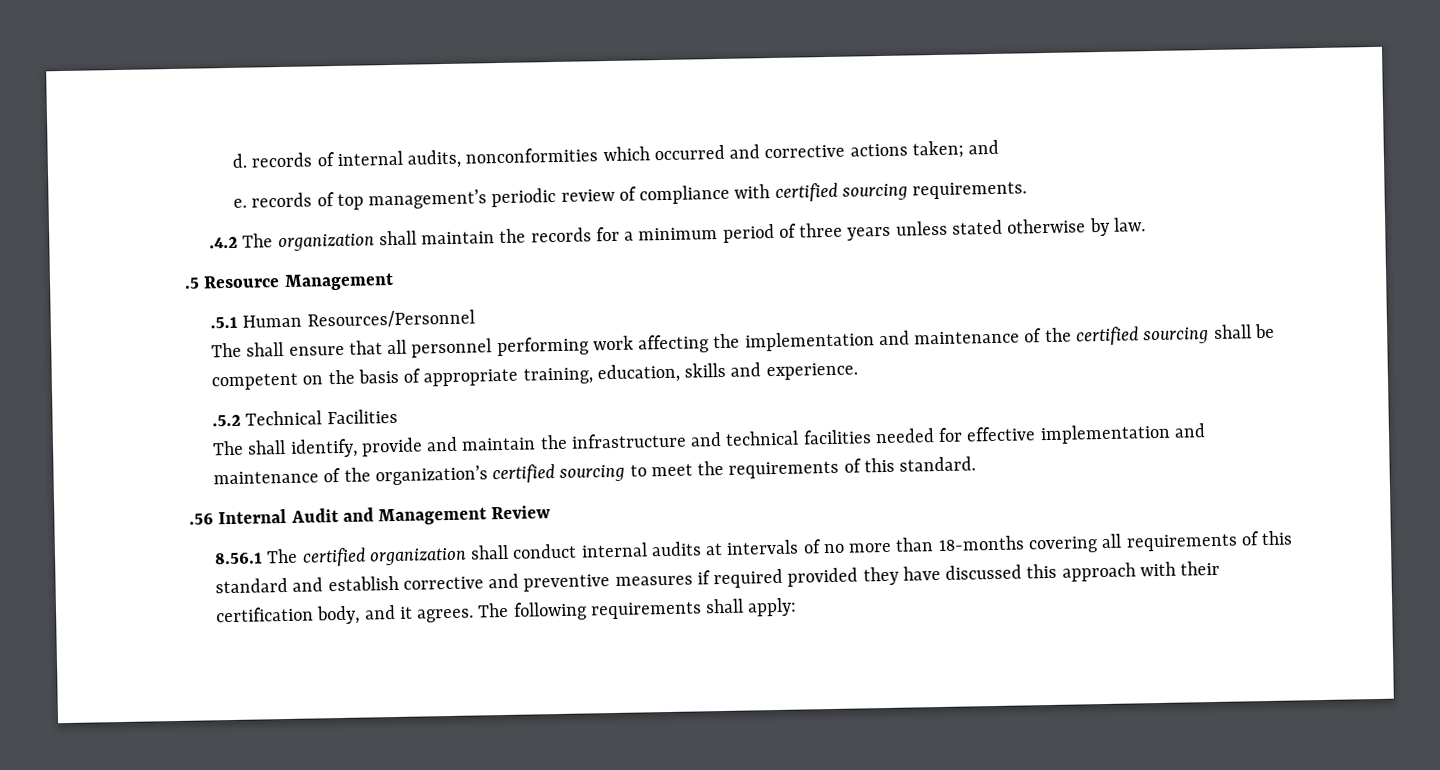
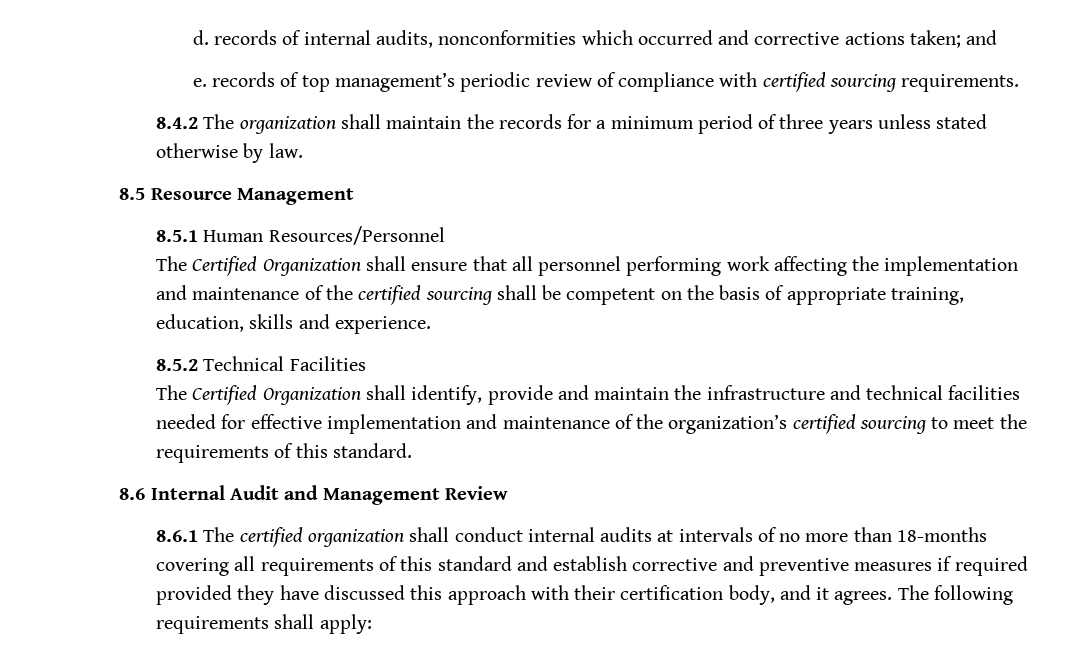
[209,236,239,249] .4.2 -> [156,117,199,129] 8.4.2
[184,277,201,289] .5 -> [119,188,146,200] 8.5
[210,316,239,329] .5.1 -> [156,230,199,242] 8.5.1
(243, 350) none -> [192,256,361,276] Certified Organization
[212,414,242,427] .5.2 -> [156,359,199,371] 8.5.2
(245, 448) none -> [192,385,361,405] Certified Organization
[189,513,215,525] .56 -> [119,488,146,500] 8.6
[214,552,264,565] 8.56.1 -> [156,530,199,542] 8.6.1

